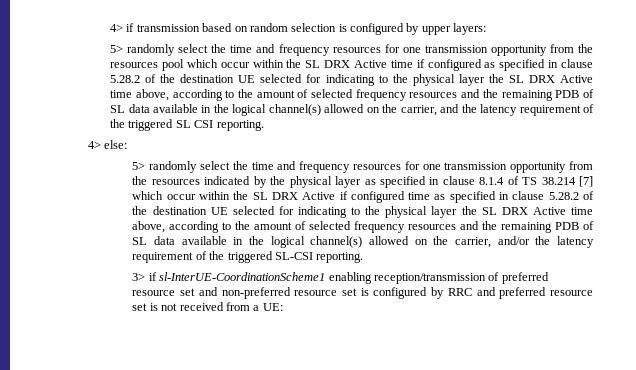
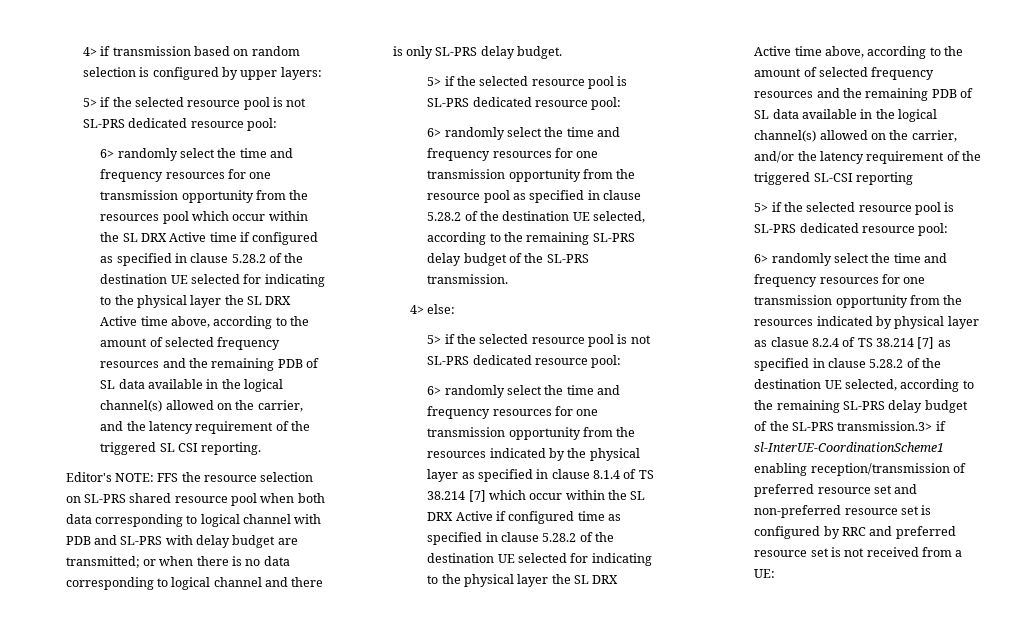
(124, 49) none -> [100,97,307,110] [82,118,277,131] [100,149,115,158] if the selected resource pool is not SL-PRS dedicated resource pool: // 6>
[87,140,128,149] [132,162,146,170] 4> else: // 5> -> [65,472,314,482] [65,493,325,506] [65,514,322,527] [65,535,298,548] [65,556,290,568] [65,577,324,590] [392,46,563,59] [427,76,628,89] [427,97,622,110] [427,127,621,140] [427,148,599,161] [427,169,636,182] [427,190,642,203] [427,211,646,223] [427,232,635,245] [427,253,589,266] [427,274,509,284] [409,304,456,314] [427,334,651,347] [427,355,622,368] [427,386,442,395] Editor's NOTE: FFS the resource selection on SL-PRS shared resource pool when both data corresponding to logical channel with PDB and SL-PRS with delay budget are transmitted; or when there is no data corresponding to logical channel and there is only SL-PRS delay budget. // 5> if the selected resource pool is SL-PRS dedicated resource pool: // 6> randomly select the time and frequency resources for one transmission opportunity from the resource pool as specified in clause 5.28.2 of the destination UE selected, according to the remaining SL-PRS delay budget of the SL-PRS transmission. // 4> else: // 5> if the selected resource pool is not SL-PRS dedicated resource pool: // 6>
[316,252,364,263] [132,273,146,281] reporting. // 3> -> [855,172,913,185] [754,202,955,215] [754,223,949,236] [754,253,948,266] [754,274,926,287] [754,295,963,308] [754,316,979,329] [754,337,951,349] [754,358,942,371] [754,379,974,392] [754,400,968,413] [754,421,933,431] reporting // 5> if the selected resource pool is SL-PRS dedicated resource pool: // 6> randomly select the time and frequency resources for one transmission opportunity from the resources indicated by physical layer as clasue 8.2.4 of TS 38.214 [7] as specified in clause 5.28.2 of the destination UE selected, according to the remaining SL-PRS delay budget of the SL-PRS transmission.3>

